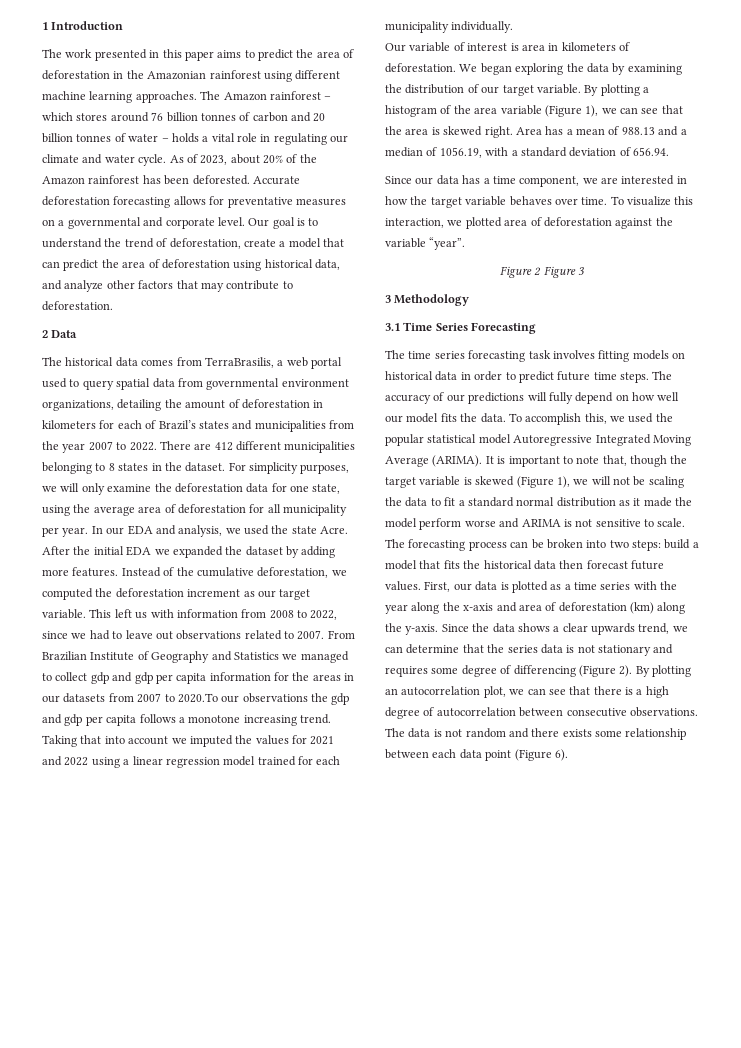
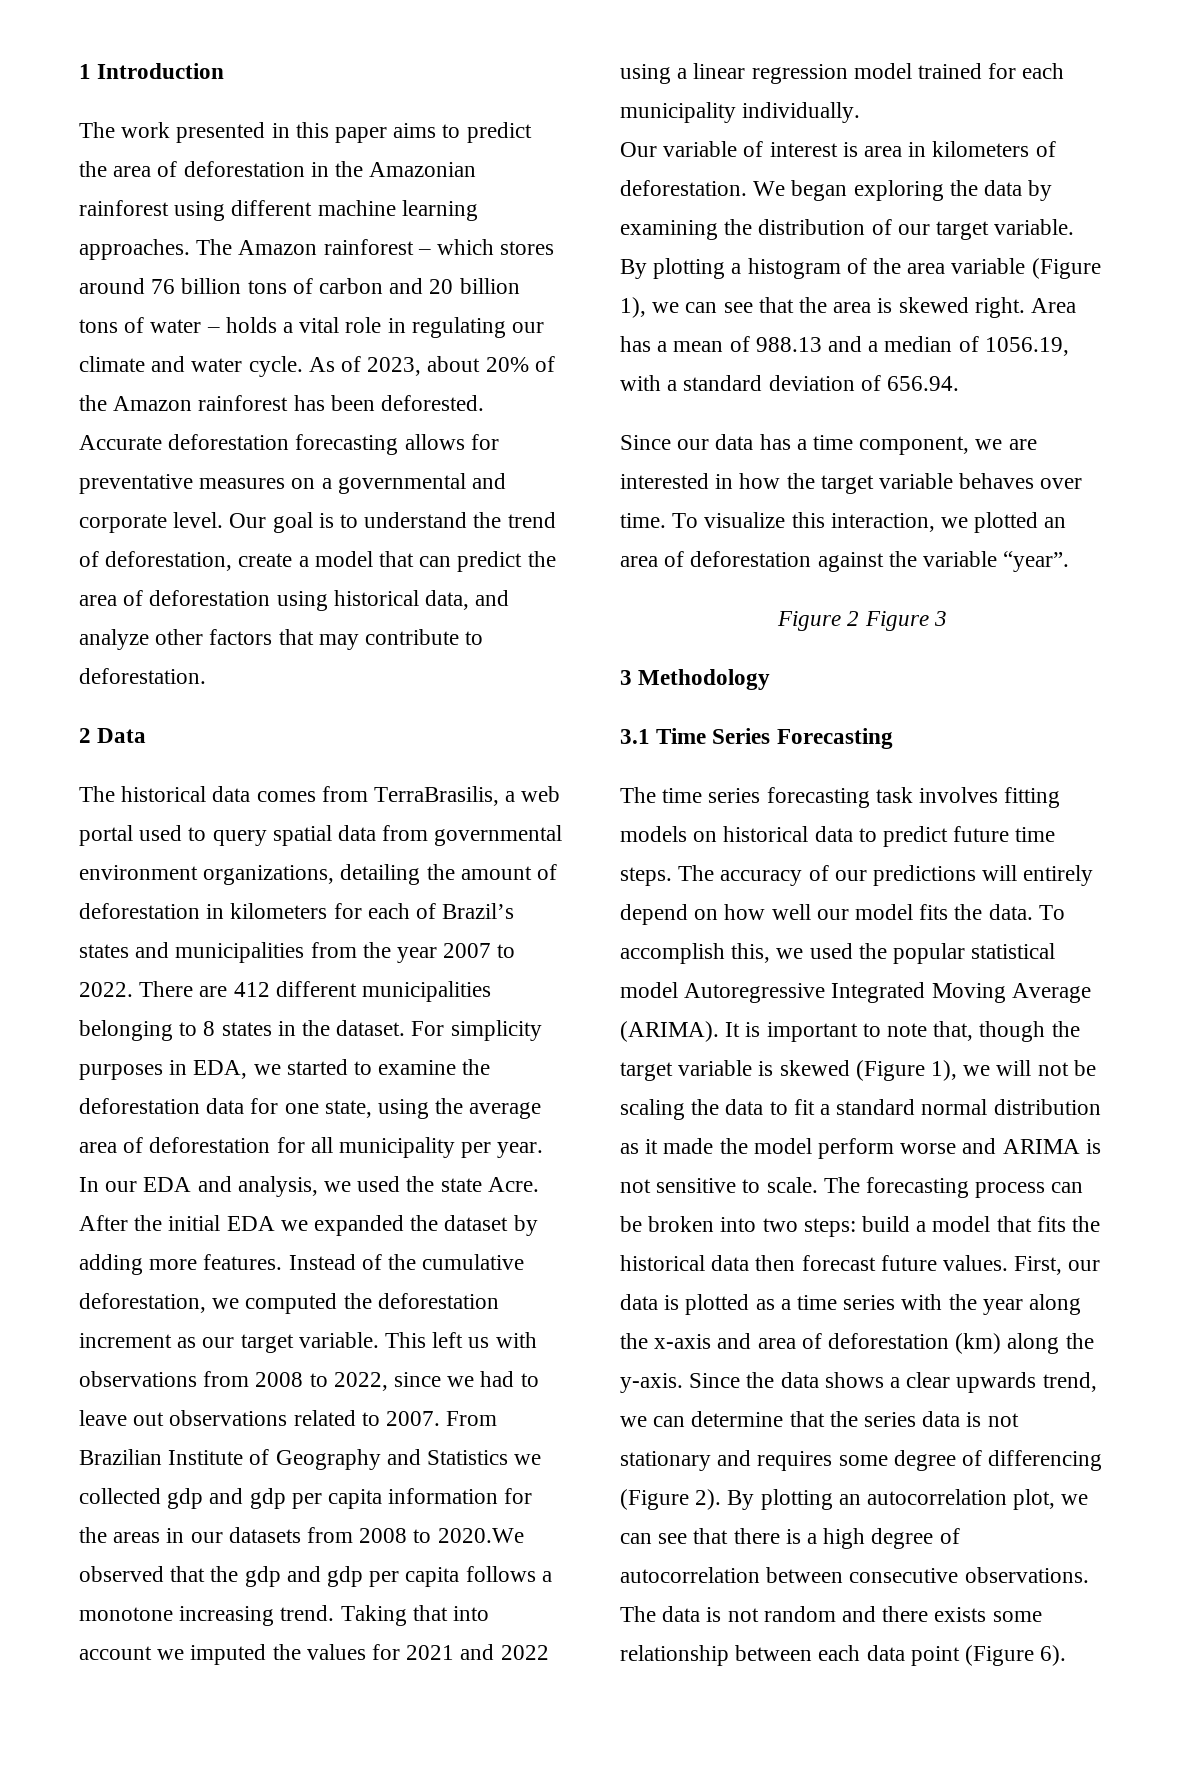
[200,113,236,121] tonnes -> [247,280,287,294] tons
[76,134,112,142] tonnes -> [79,319,118,333] tons
[300,464,350,474] [42,483,105,495] purposes, we will only -> [79,1059,373,1080] purposes in EDA, we started to
[176,609,238,618] information -> [79,1371,197,1387] observations
[300,651,349,663] [42,672,88,681] managed to collect -> [79,1488,161,1504] collected
[137,693,308,703] 2007 to 2020.To our observations -> [359,1528,524,1543] [79,1566,206,1582] 2008 to 2020.We observed that
(502, 223) none -> [1044,517,1067,528] an
[460,371,503,381] in order -> (853, 834) none
[548,392,573,404] fully -> [1023,865,1094,886] entirely

